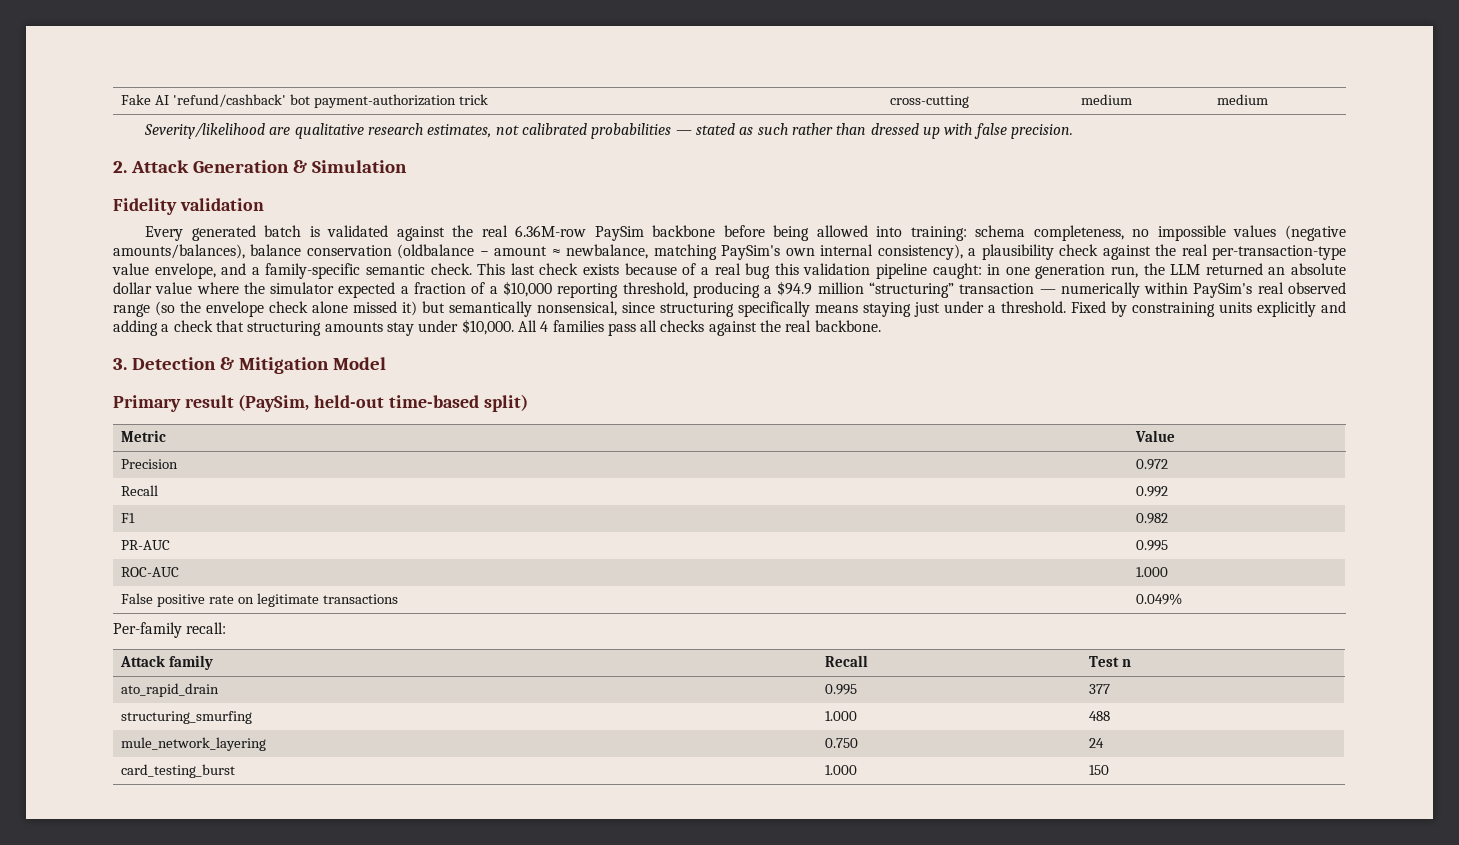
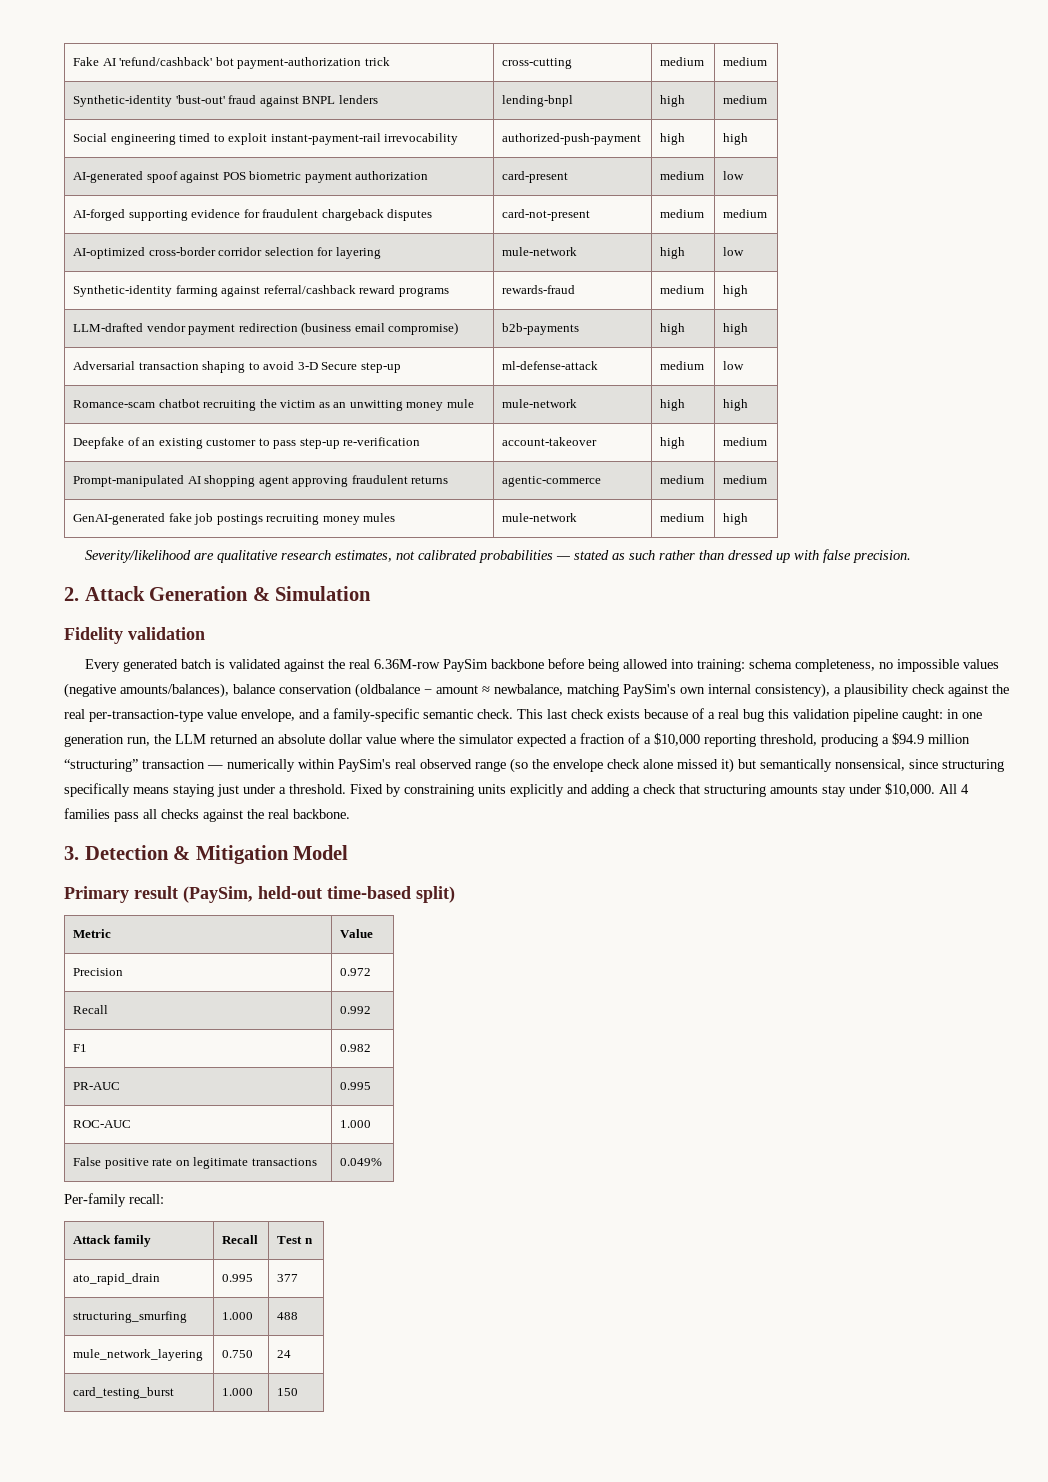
(1269, 99) none -> [73,95,378,107] [502,95,574,107] [660,95,686,107] [723,95,768,104] [73,133,459,145] [502,133,642,145] [660,133,686,145] [723,133,749,145] [73,171,429,183] [502,171,569,183] [660,171,705,180] [723,171,745,180] [73,209,433,221] [502,209,591,221] [660,209,705,218] [723,209,768,218] [73,247,381,259] [502,247,578,256] [660,247,686,259] [723,247,745,256] [73,285,449,297] [502,285,576,294] [660,285,705,294] [723,285,749,297] [73,322,459,335] [502,323,580,335] [660,323,686,335] [723,323,749,335] [73,361,401,373] [502,361,599,370] [660,361,705,370] [723,361,745,370] [73,399,474,411] [502,399,578,408] [660,399,686,411] [723,399,749,411] [73,437,421,449] [502,437,598,446] [660,437,686,449] [723,437,768,446] [73,475,449,487] [502,476,602,487] [660,475,705,484] [723,475,768,484] [73,513,396,525] [502,513,578,522] [660,513,705,522] [723,513,749,525] // Synthetic-identity 'bust-out' fraud against BNPL lenders | lending-bnpl | high | medium // Social engineering timed to exploit instant-payment-rail irrevocability | authorized-push-payment | high | high // AI-generated spoof against POS biometric payment authorization | card-present | medium | low // AI-forged supporting evidence for fraudulent chargeback disputes | card-not-present | medium | medium // AI-optimized cross-border corridor selection for layering | mule-network | high | low // Synthetic-identity farming against referral/cashback reward programs | rewards-fraud | medium | high // LLM-drafted vendor payment redirection (business email compromise) | b2b-payments | high | high // Adversarial transaction shaping to avoid 3-D Secure step-up | ml-defense-attack | medium | low // Romance-scam chatbot recruiting the victim as an unwitting money mule | mule-network | high | high // Deepfake of an existing customer to pass step-up re-verification | account-takeover | high | medium // Prompt-manipulated AI shopping agent approving fraudulent returns | agentic-commerce | medium | medium // GenAI-generated fake job postings recruiting money mules | mule-network | medium | high

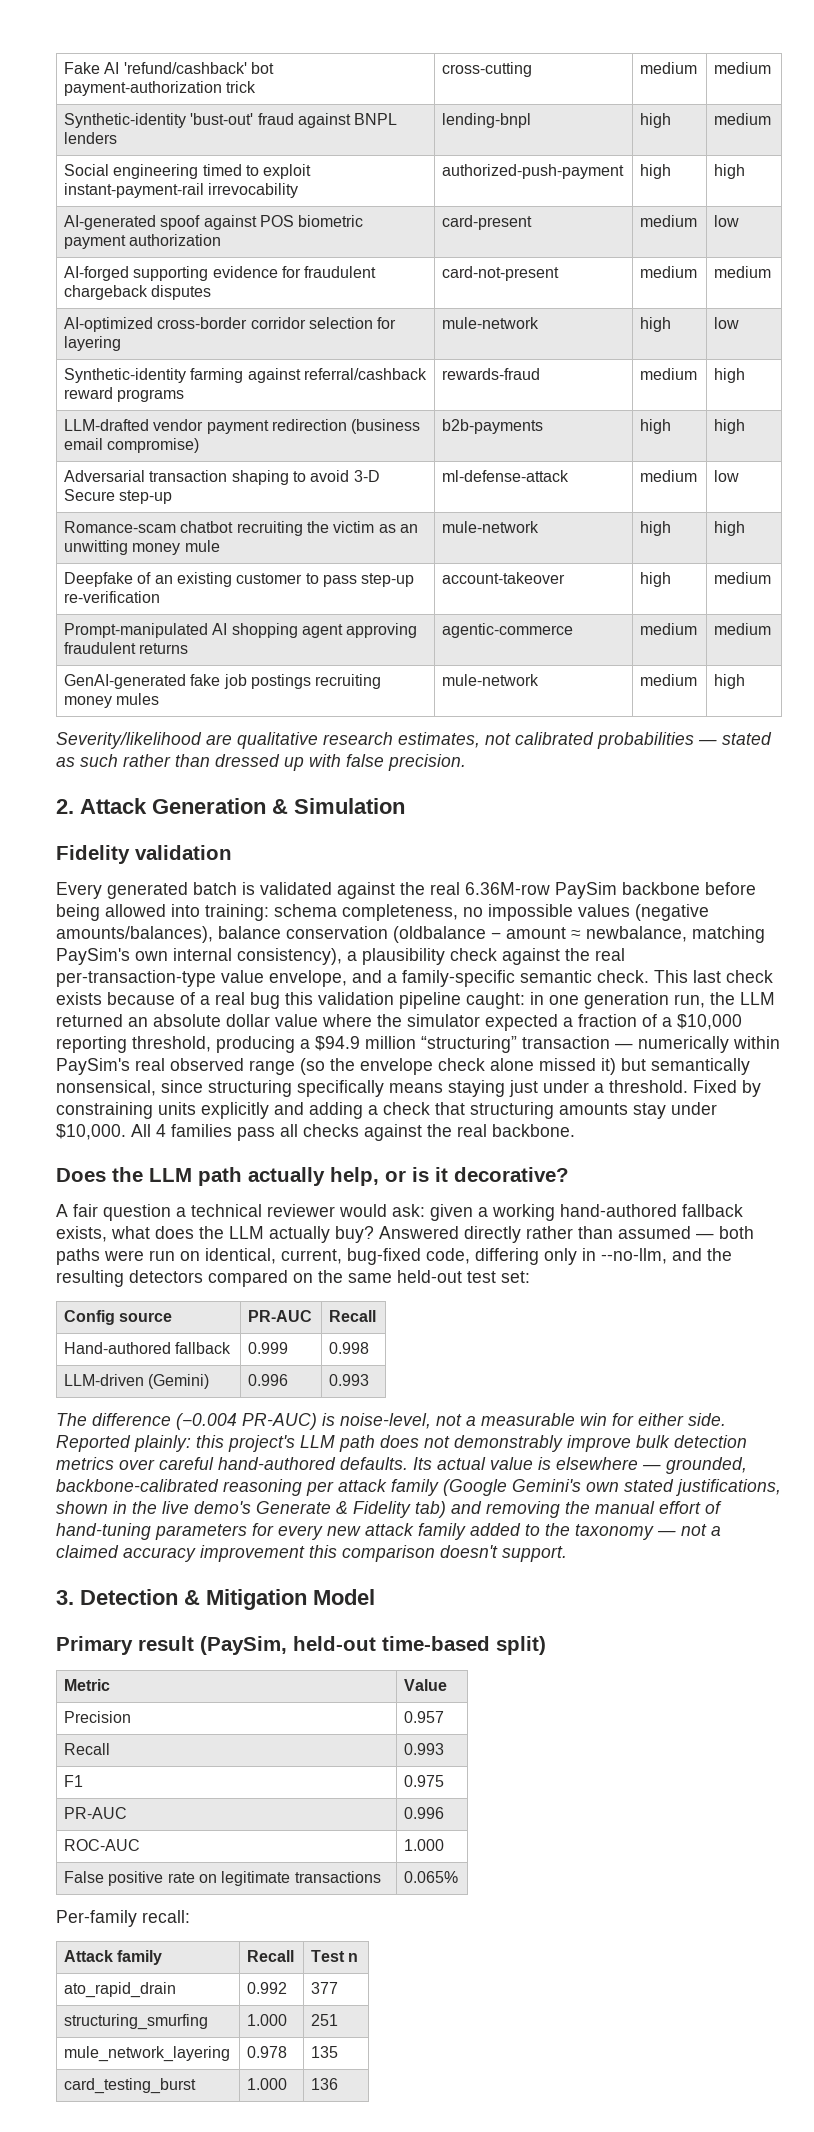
(350, 814) none -> [56,1167,569,1186] [56,1204,743,1221] [56,1226,754,1243] [56,1248,732,1265] [56,1270,530,1287] [64,1310,173,1325] [248,1310,313,1322] [329,1310,377,1322] [64,1342,232,1354] [248,1342,289,1354] [329,1342,370,1354] [64,1374,210,1389] [248,1374,289,1386] [329,1374,370,1386] [56,1413,726,1430] [56,1435,747,1452] [56,1457,747,1474] [56,1479,781,1496] [56,1501,722,1518] [56,1523,721,1540] [56,1545,567,1562] // Does the LLM path actually help, or is it decorative? // A fair question a technical reviewer would ask: given a working hand-authored fallback exists, what does the LLM actually buy? Answered directly rather than assumed — both paths were run on identical, current, bug-fixed code, differing only in --no-llm, and the resulting detectors compared on the same held-out test set: // Config source | PR-AUC | Recall // Hand-authored fallback | 0.999 | 0.998 // LLM-driven (Gemini) | 0.996 | 0.993 // The difference (−0.004 PR-AUC) is noise-level, not a measurable win for either side. Reported plainly: this project's LLM path does not demonstrably improve bulk detection metrics over careful hand-authored defaults. Its actual value is elsewhere — grounded, backbone-calibrated reasoning per attack family (Google Gemini's own stated justifications, shown in the live demo's Generate & Fidelity tab) and removing the manual effort of hand-tuning parameters for every new attack family added to the taxonomy — not a claimed accuracy improvement this comparison doesn't support.
[340,968,372,976] [73,1005,109,1014] [340,1006,372,1014] 0.972 // Recall | 0.992 -> [404,1711,445,1723] [64,1743,111,1755] [404,1743,445,1755] 0.957 // Recall | 0.993
[340,1044,372,1052] [73,1082,121,1090] [340,1082,372,1090] 0.982 // PR-AUC | 0.995 -> [404,1775,445,1787] [64,1807,128,1819] [404,1807,445,1819] 0.975 // PR-AUC | 0.996
[340,1158,383,1166] 0.049% -> [404,1871,459,1883] 0.065%
[222,1274,254,1282] 0.995 -> [247,1982,288,1994] 0.992
[277,1312,299,1320] 488 -> [311,2014,339,2026] 251
[222,1350,254,1358] [277,1350,292,1358] 0.750 | 24 -> [247,2046,288,2058] [311,2046,339,2058] 0.978 | 135
[277,1388,299,1396] 150 -> [311,2078,339,2090] 136

